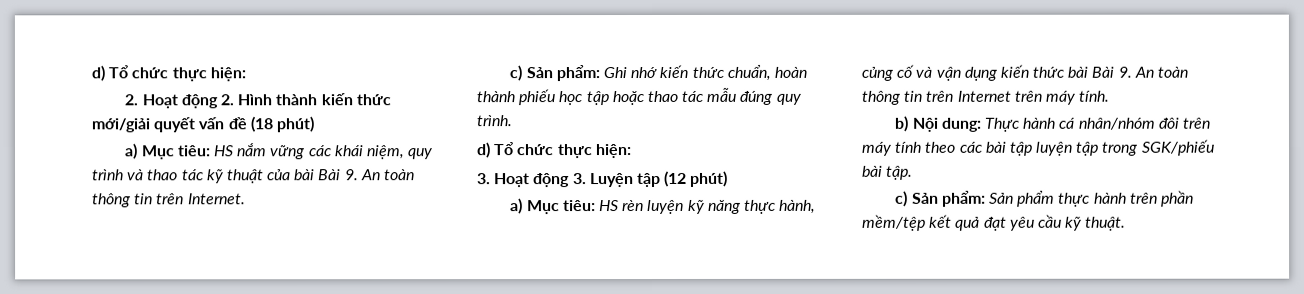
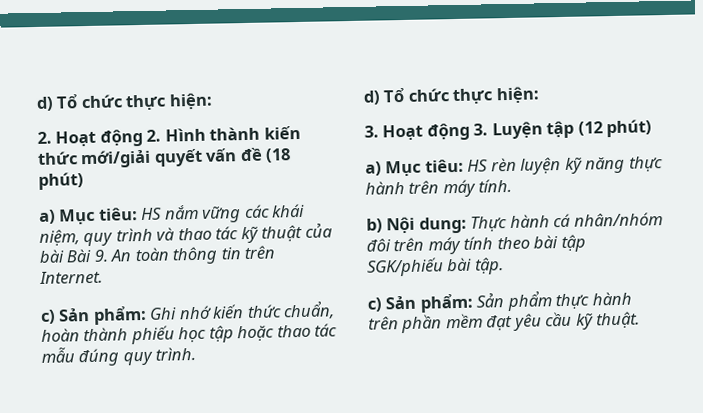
[779,199,817,214] [861,64,1189,81] [861,90,1011,105] hành, củng cố và vận dụng kiến thức bài Bài 9. An toàn thông tin trên Internet -> [365,180,405,195] hành
[958,141,983,153] các -> (530, 243) none
[1035,141,1139,156] luyện tập trong -> (586, 243) none
[862,214,981,231] mềm/tệp kết quả -> [445,313,483,329] mềm

